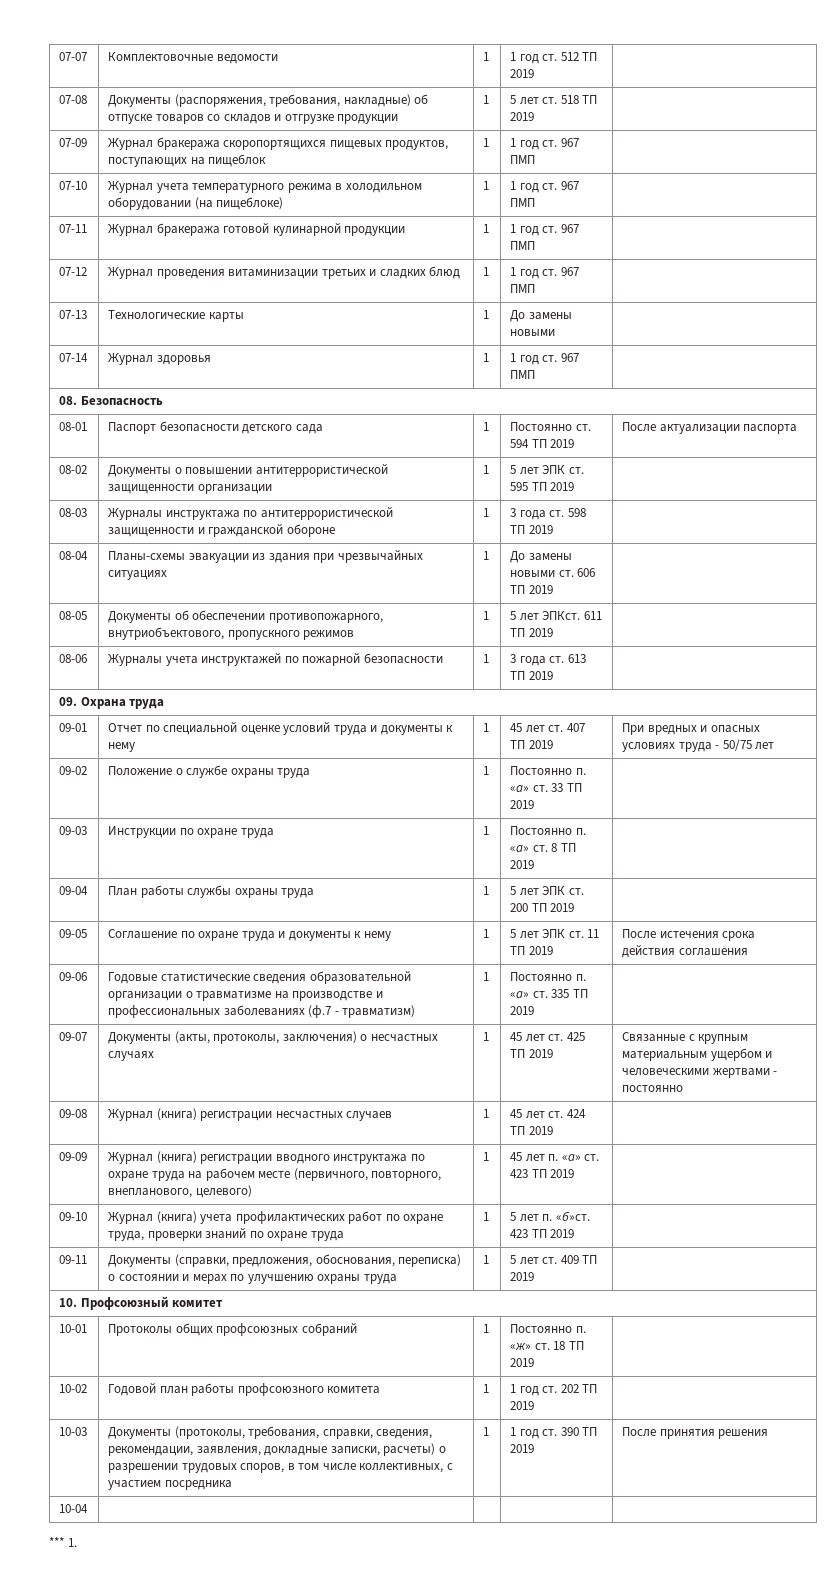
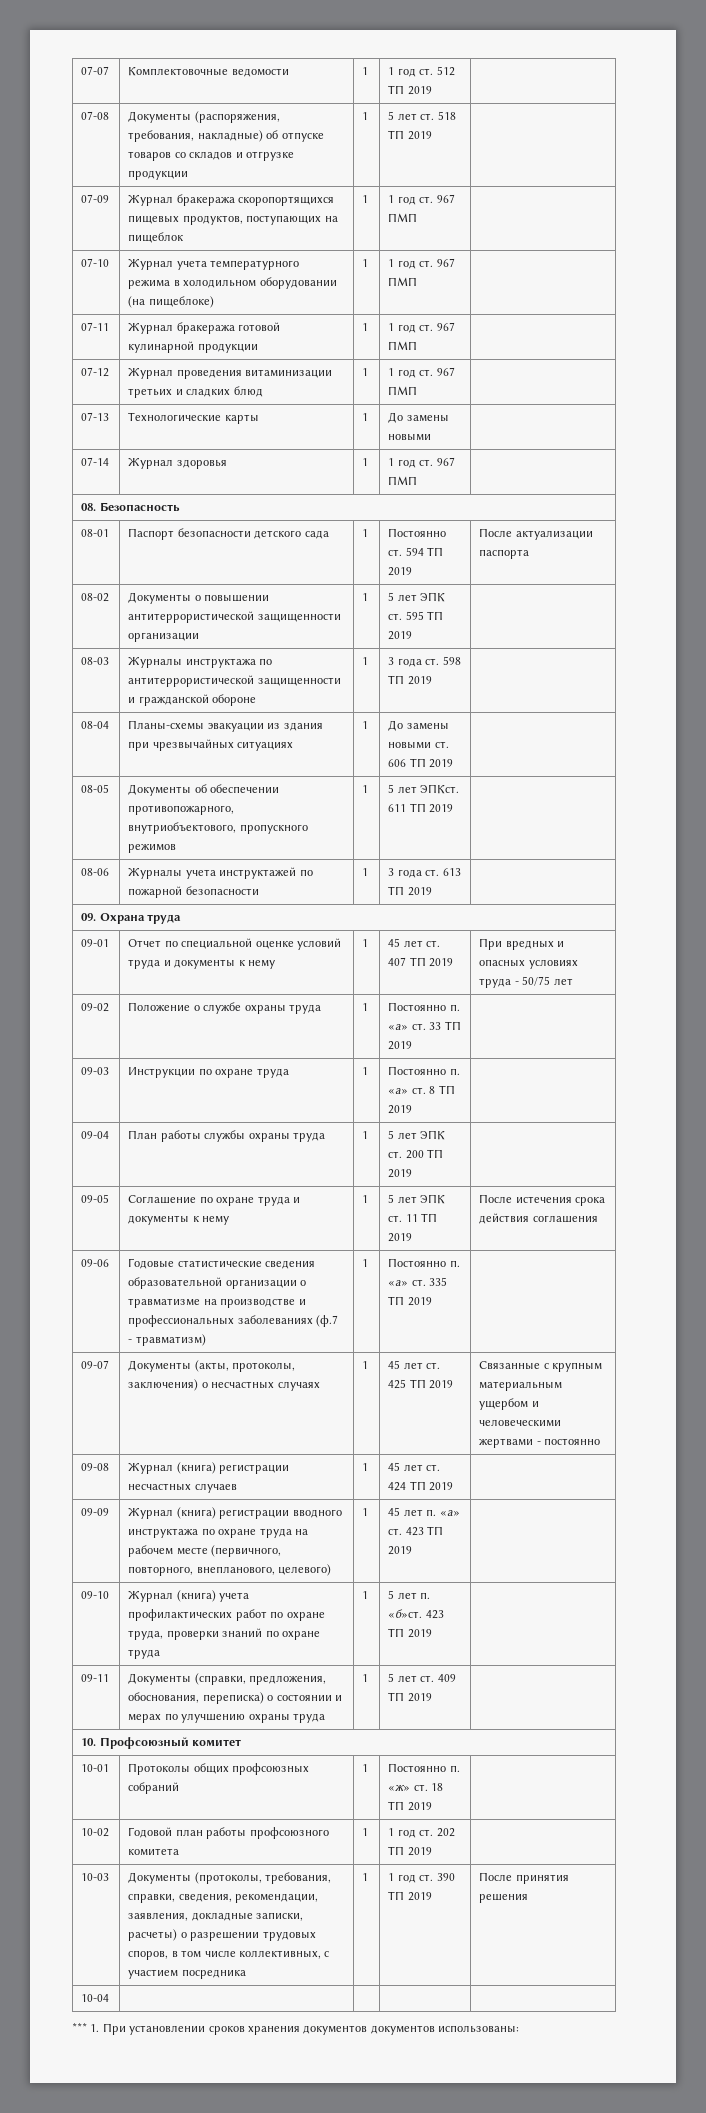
(77, 1542) none -> [102,2023,519,2035] При установлении сроков хранения документов документов использованы:

